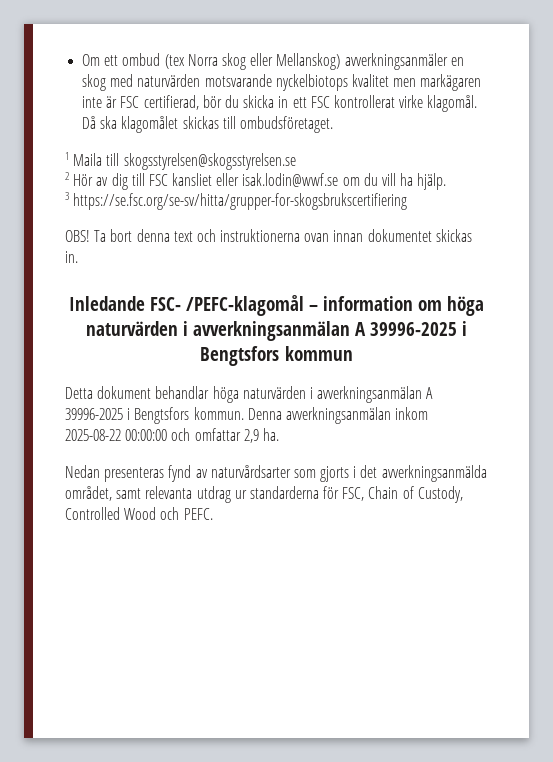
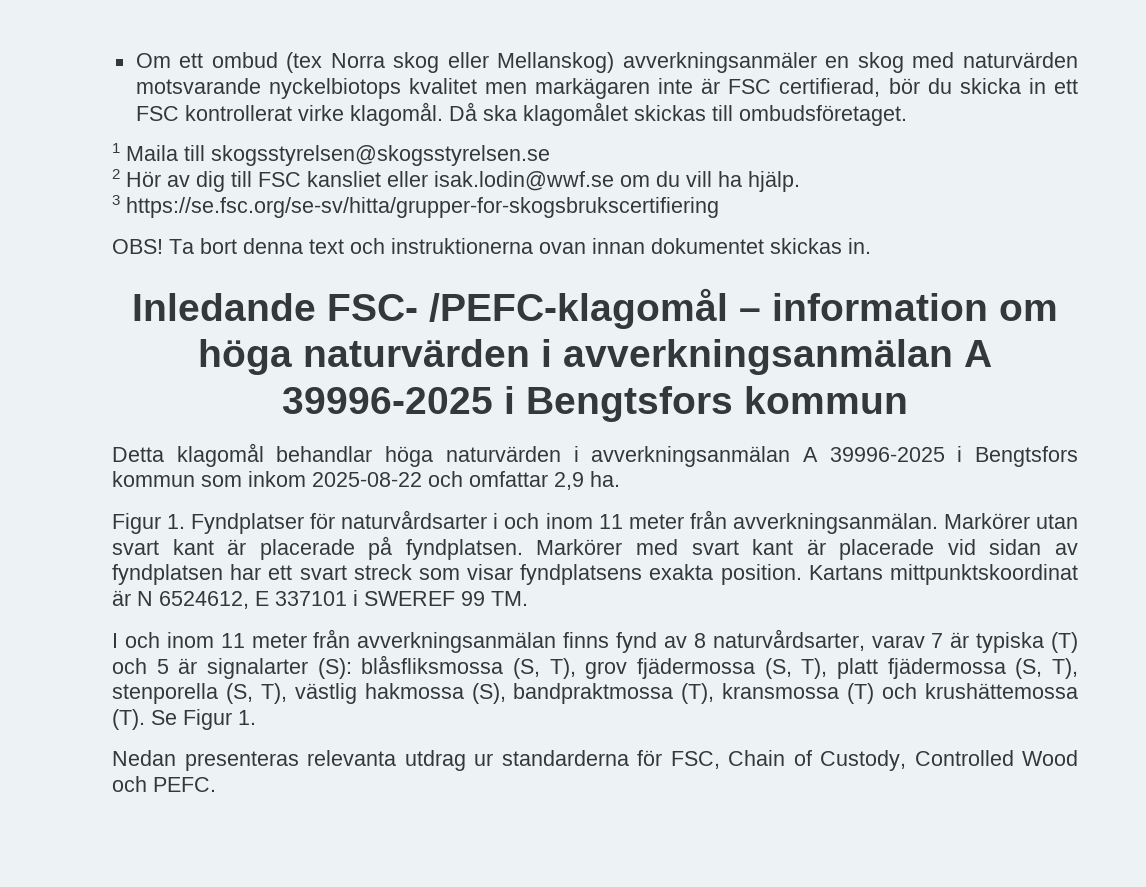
[97,386,152,399] dokument -> [176,443,264,467] klagomål
[193,407,391,424] kommun. Denna avverkningsanmälan -> [112,471,242,487] kommun som
[125,429,168,441] 00:00:00 -> (422, 479) none
[65,465,487,482] [65,486,142,501] Nedan presenteras fynd av naturvårdsarter som gjorts i det avverkningsanmälda området, samt -> [112,510,1078,534] [112,536,1078,560] [112,564,1078,585] [112,590,528,609] [112,629,1078,653] [112,655,1078,679] [112,683,1078,704] [112,709,256,730] [112,750,299,771] Figur 1. Fyndplatser för naturvårdsarter i och inom 11 meter från avverkningsanmälan. Markörer utan svart kant är placerade på fyndplatsen. Markörer med svart kant är placerade vid sidan av fyndplatsen har ett svart streck som visar fyndplatsens exakta position. Kartans mittpunktskoordinat är N 6524612, E 337101 i SWEREF 99 TM. // I och inom 11 meter från avverkningsanmälan finns fynd av 8 naturvårdsarter, varav 7 är typiska (T) och 5 är signalarter (S): blåsfliksmossa (S, T), grov fjädermossa (S, T), platt fjädermossa (S, T), stenporella (S, T), västlig hakmossa (S), bandpraktmossa (T), kransmossa (T) och krushättemossa (T). Se Figur 1. // Nedan presenteras

